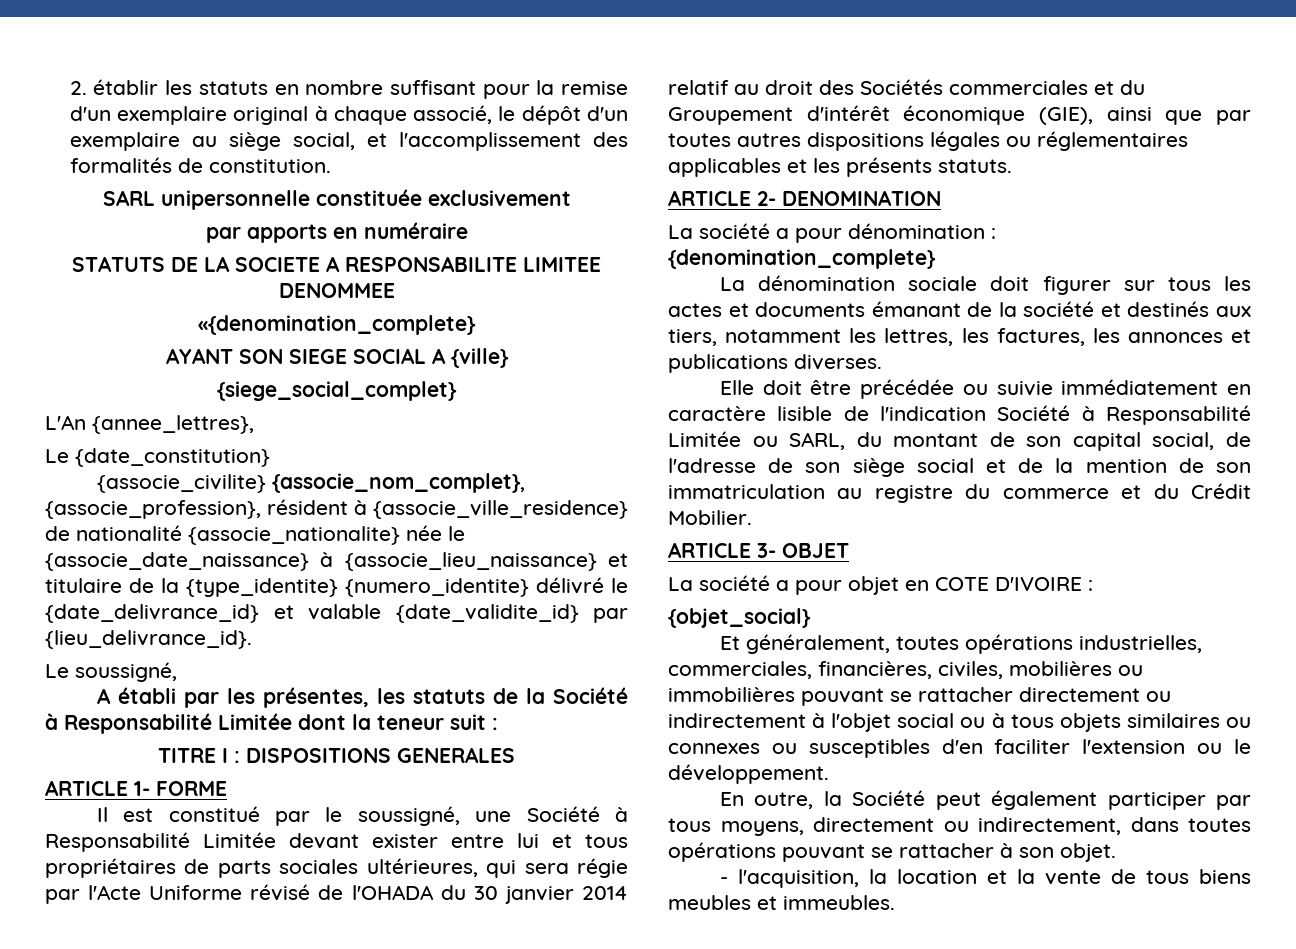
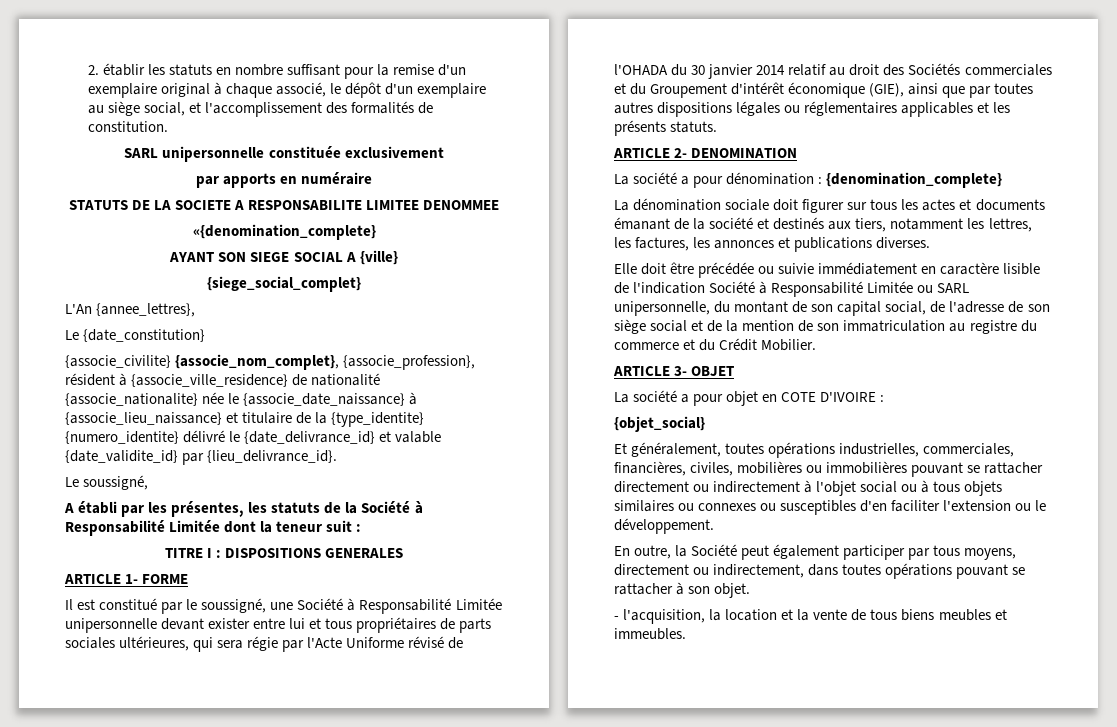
(276, 840) none -> [65,618,157,633] unipersonnelle
[789,432,846,450] SARL, -> [937,283,970,293] [614,301,710,316] SARL unipersonnelle,

